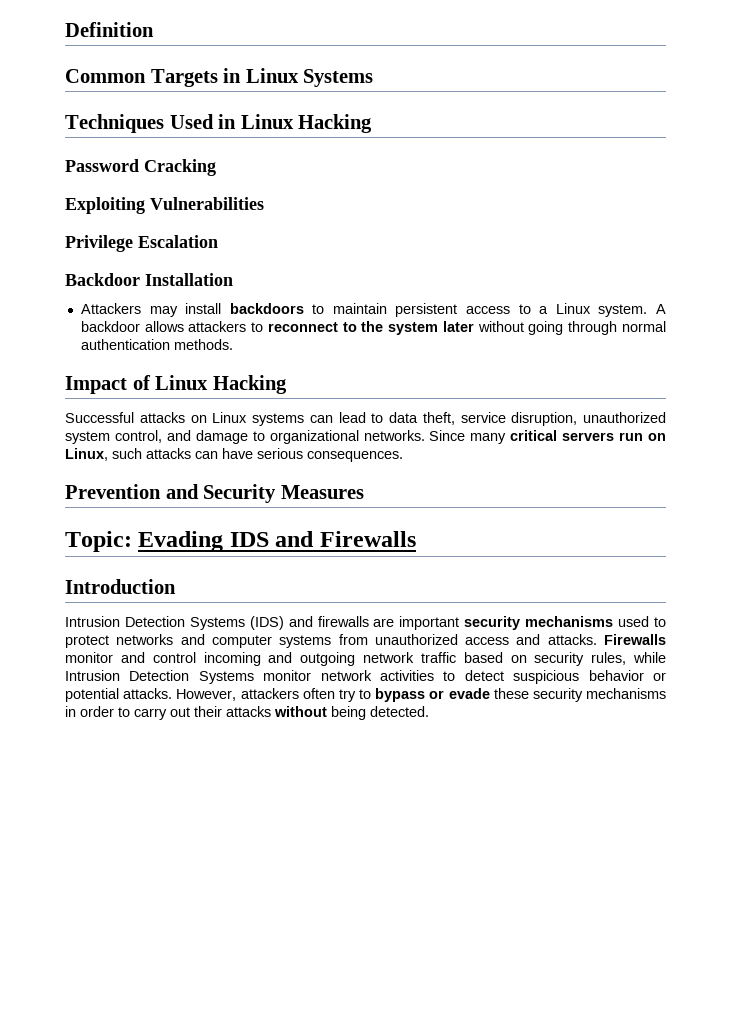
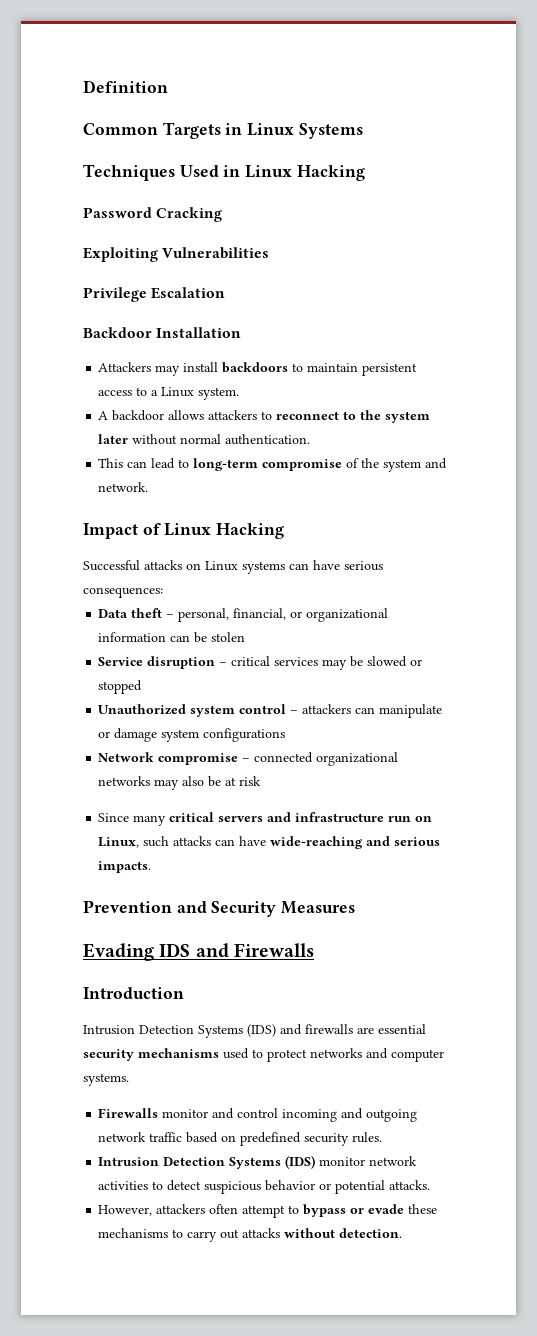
(648, 310) none -> (240, 393) //
[528,321,666,335] [80,339,233,350] going through normal authentication methods. -> [180,434,311,445] [98,458,448,472] [98,482,149,492] normal authentication. // This can lead to long-term compromise of the system and network.
[338,412,666,426] [65,430,425,444] lead to data theft, service disruption, unauthorized system control, and damage to organizational networks. -> [313,560,383,571] [83,587,163,598] [98,608,389,622] [98,632,246,643] [98,656,423,670] [98,680,143,694] [98,704,443,718] [98,728,286,742] [98,752,399,766] [98,776,262,790] have serious consequences: // Data theft – personal, financial, or organizational information can be stolen // Service disruption – critical services may be slowed or stopped // Unauthorized system control – attackers can manipulate or damage system configurations // Network compromise – connected organizational networks may also be at risk //
(615, 436) none -> [267,812,385,822] and infrastructure
[257,448,403,462] serious consequences. -> [270,836,441,849] [98,861,152,873] wide-reaching and serious impacts.
[65,531,132,552] Topic: -> (356, 907) none
[399,616,460,630] important -> [378,1024,426,1034] essential
[279,634,597,648] systems from unauthorized access and attacks. -> [83,1073,129,1086] systems. //
[534,652,666,666] [65,670,254,684] security rules, while Intrusion Detection Systems -> [240,1132,383,1146] [98,1155,316,1169] predefined security rules. // Intrusion Detection Systems (IDS)
(173, 693) none -> (431, 1185) //
[338,689,356,702] try -> [242,1205,286,1218] attempt
[532,688,667,702] [65,706,114,717] security mechanisms in order -> [98,1228,169,1238] mechanisms
[194,706,222,717] their -> (240, 1234) none
[331,706,429,720] being detected. -> [339,1228,403,1238] detection.

